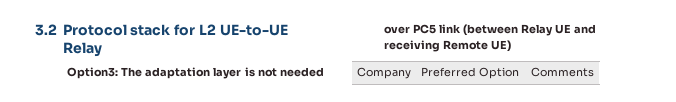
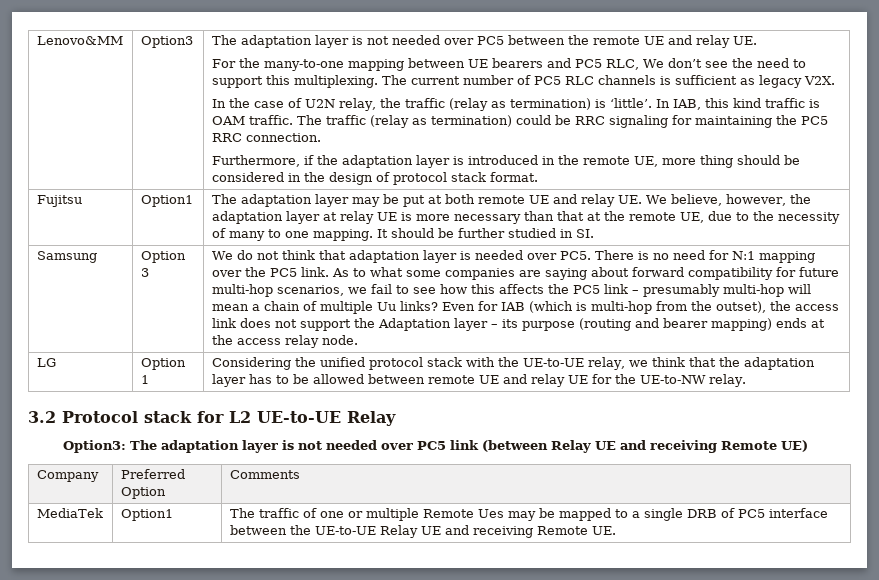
(35, 30) none -> [36,36,123,45] [140,36,193,48] [211,35,757,48] [211,58,806,71] [211,75,835,88] [211,98,820,111] [211,115,828,128] [211,133,321,142] [211,155,800,168] [211,172,538,185] [36,195,82,207] [140,195,193,207] [211,194,811,207] [211,211,840,224] [211,228,594,241] [36,251,97,263] [140,251,186,263] [140,268,149,277] [211,250,815,263] [211,267,839,280] [211,284,811,297] [211,301,839,314] [211,318,825,331] [211,335,358,348] [36,358,56,367] [140,358,186,370] [140,375,149,384] [211,357,815,370] [211,374,746,387] Lenovo&MM | Option3 | The adaptation layer is not needed over PC5 between the remote UE and relay UE. // For the many-to-one mapping between UE bearers and PC5 RLC, We don’t see the need to support this multiplexing. The current number of PC5 RLC channels is sufficient as legacy V2X. // In the case of U2N relay, the traffic (relay as termination) is ‘little’. In IAB, this kind traffic is OAM traffic. The traffic (relay as termination) could be RRC signaling for maintaining the PC5 RRC connection. // Furthermore, if the adaptation layer is introduced in the remote UE, more thing should be considered in the design of protocol stack format. // Fujitsu | Option1 | The adaptation layer may be put at both remote UE and relay UE. We believe, however, the adaptation layer at relay UE is more necessary than that at the remote UE, due to the necessity of many to one mapping. It should be further studied in SI. // Samsung | Option 3 | We do not think that adaptation layer is needed over PC5. There is no need for N:1 mapping over the PC5 link. As to what some companies are saying about forward compatibility for future multi-hop scenarios, we fail to see how this affects the PC5 link – presumably multi-hop will mean a chain of multiple Uu links? Even for IAB (which is multi-hop from the outset), the access link does not support the Adaptation layer – its purpose (routing and bearer mapping) ends at the access relay node. // LG | Option 1 | Considering the unified protocol stack with the UE-to-UE relay, we think that the adaptation layer has to be allowed between remote UE and relay UE for the UE-to-NW relay. //
(594, 72) none -> [36,508,103,518] [120,509,173,521] [229,508,828,521] [229,525,616,538] // MediaTek | Option1 | The traffic of one or multiple Remote Ues may be mapped to a single DRB of PC5 interface between the UE-to-UE Relay UE and receiving Remote UE.

